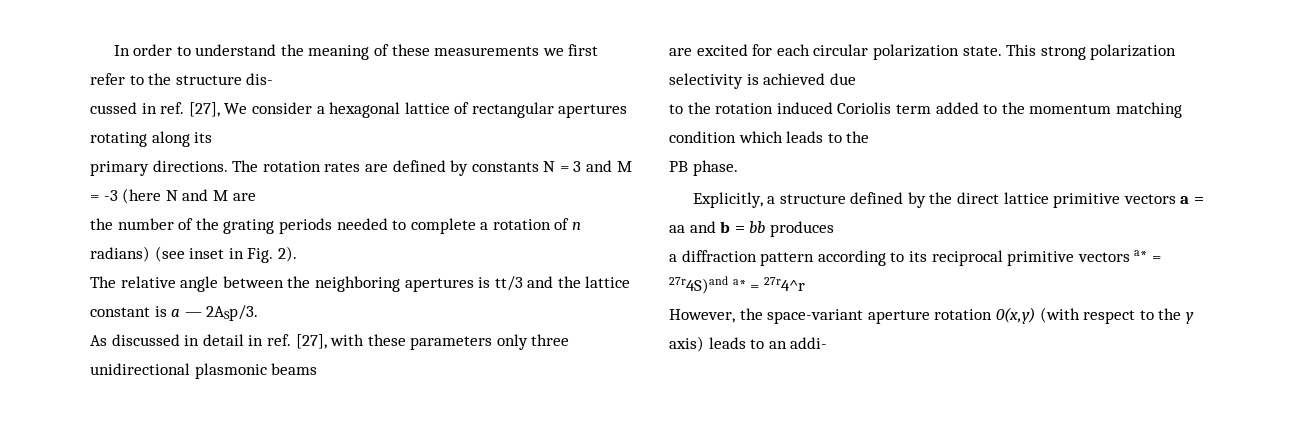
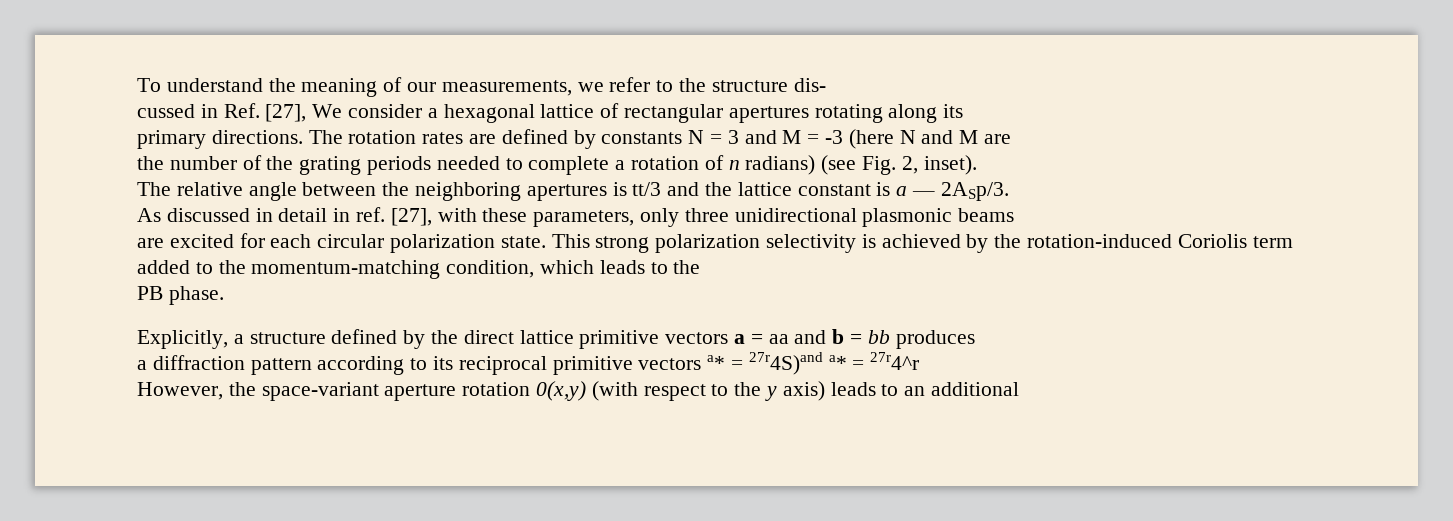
[113,44,191,56] In order to -> [137,78,161,92] To
[391,44,599,56] these measurements we first -> [407,80,604,96] our measurements, we
[160,102,185,114] ref. -> [223,103,260,118] Ref.
[189,246,297,263] inset in Fig. 2). -> [862,155,977,175] Fig. 2, inset).
[410,336,493,350] parameters -> [533,210,635,227] parameters,
[829,73,856,85] [669,102,833,114] due // to the rotation induced -> [966,234,1173,253] by the rotation-induced
[1029,102,1182,118] [669,131,736,143] momentum matching condition -> [251,260,535,279] momentum-matching condition,
[790,337,828,349] addi- -> [931,382,1020,396] additional

